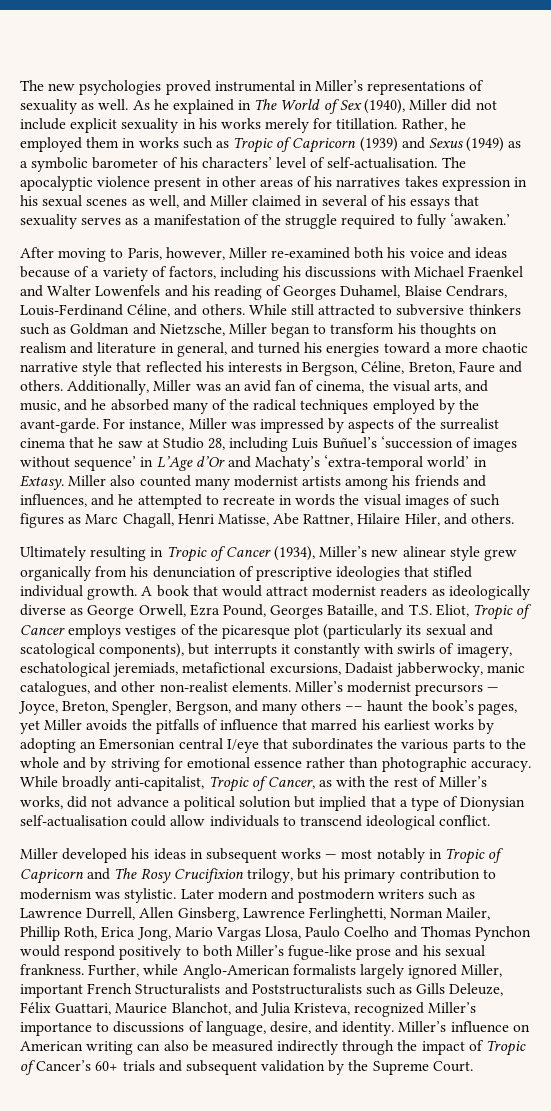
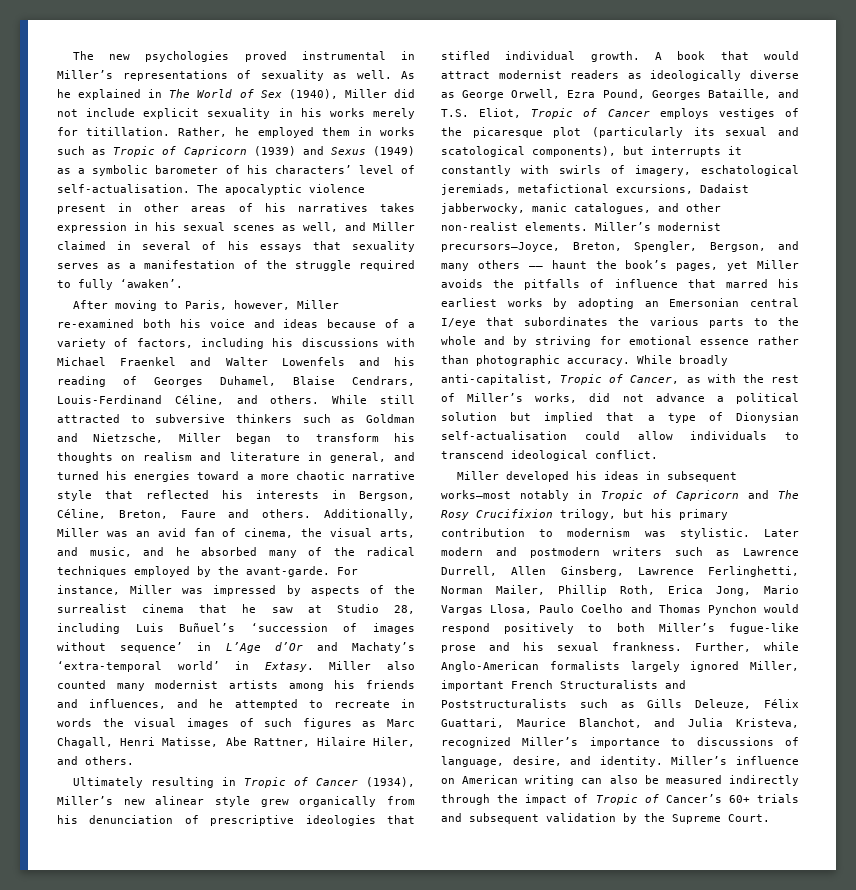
[450,213,511,225] ‘awaken.’ -> [120,279,183,288] ‘awaken’.
[415,684,500,696] [18,701,58,715] precursors — Joyce, -> [441,242,560,252] precursors—Joyce,
[281,848,373,859] works — most -> [441,490,511,499] works—most

